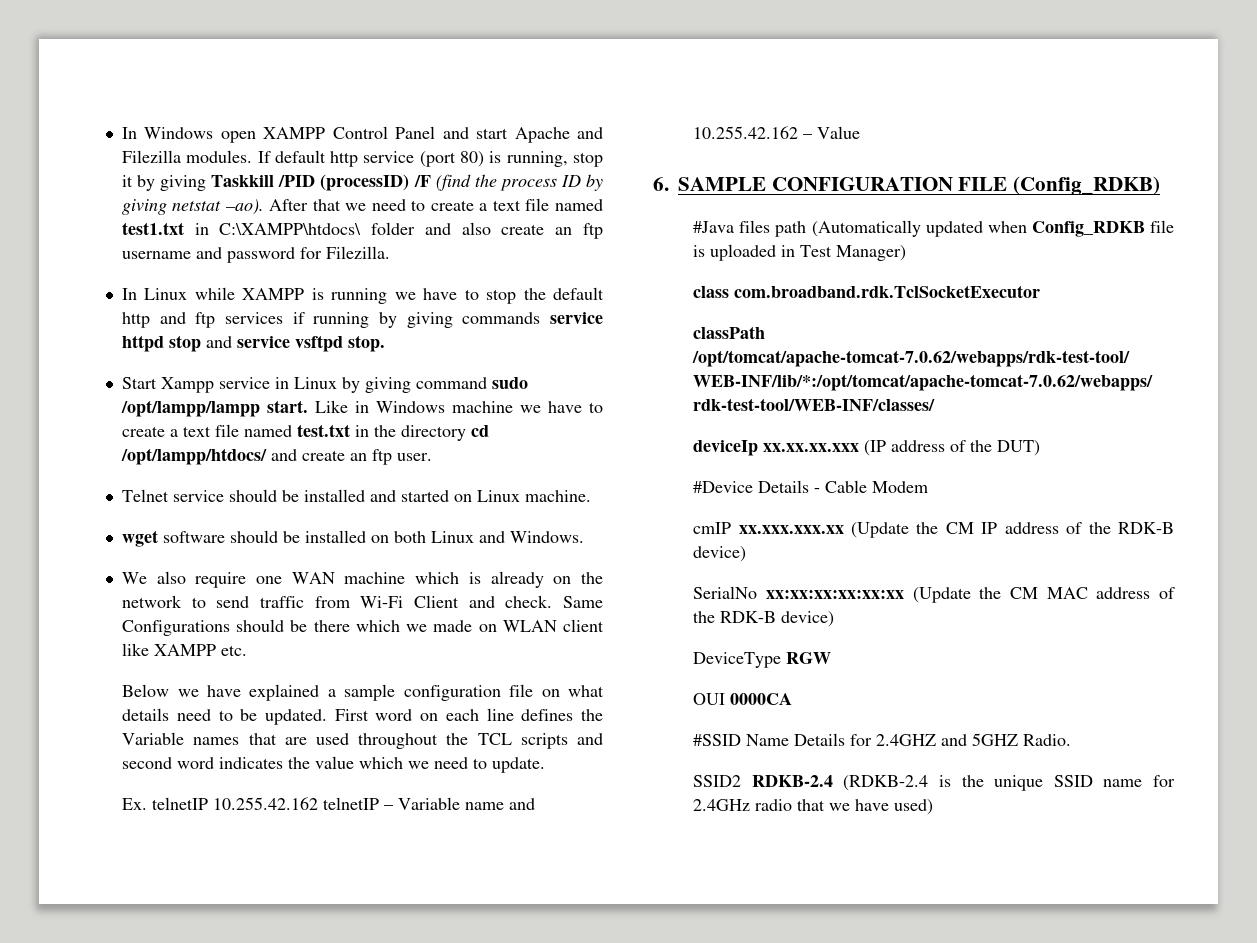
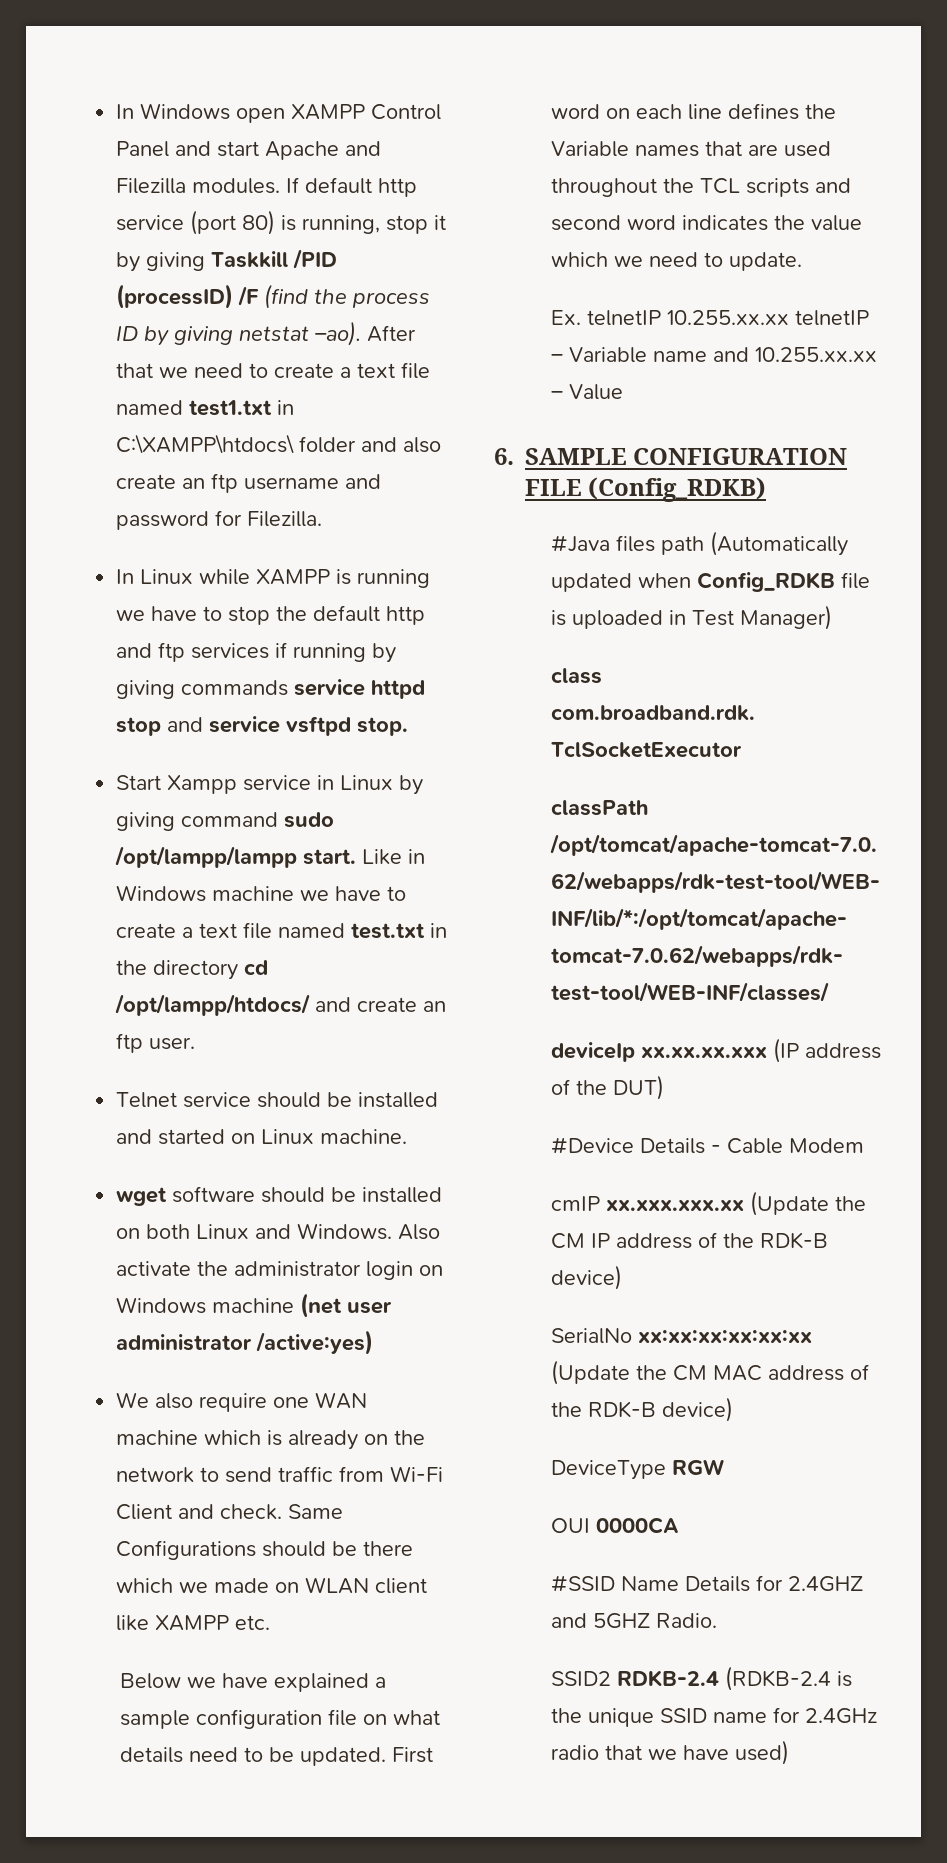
(584, 537) none -> [397,1224,440,1240] [115,1261,443,1280] [115,1293,392,1318] [115,1330,373,1355] Also activate the administrator login on Windows machine (net user administrator /active:yes)
[213,797,319,810] 10.255.42.162 -> [666,310,789,325] 10.255.xx.xx
[693,126,799,139] 10.255.42.162 -> [754,347,877,362] 10.255.xx.xx

